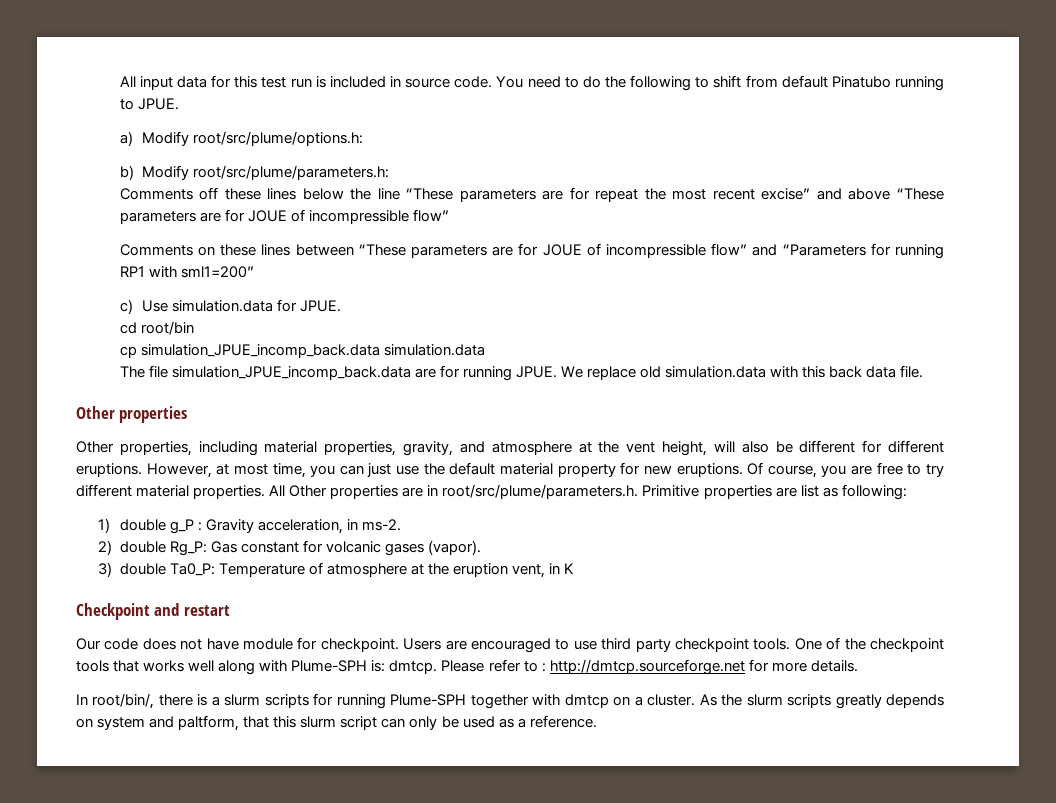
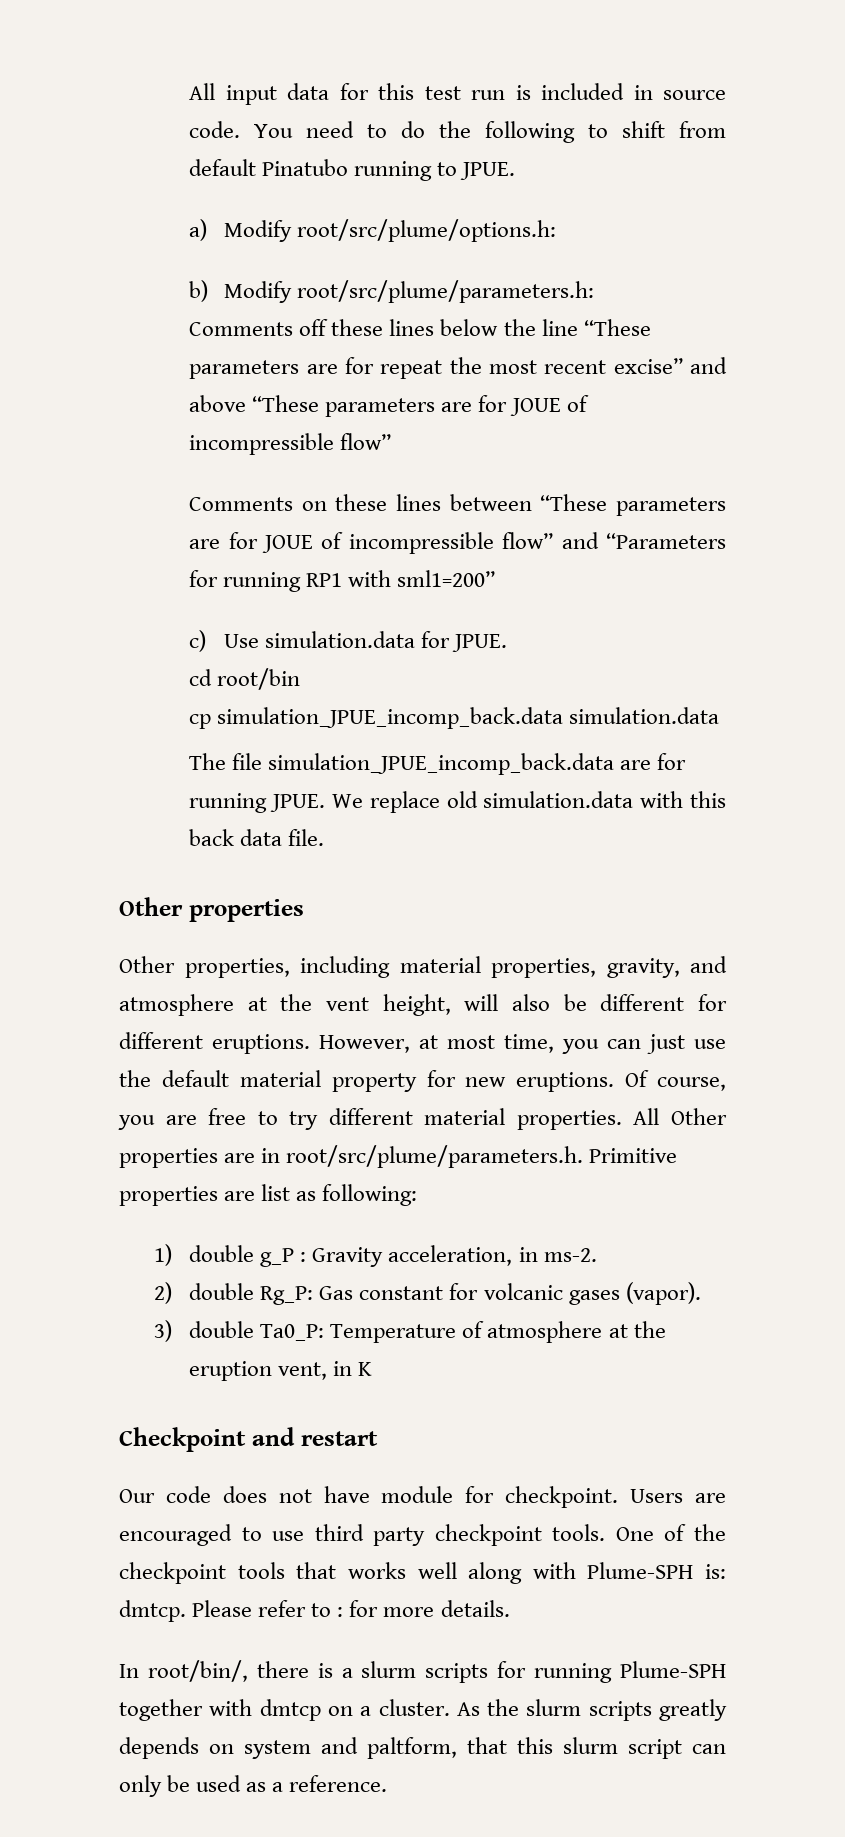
[549,659,745,675] http://dmtcp.sourceforge.net -> (344, 1612) none

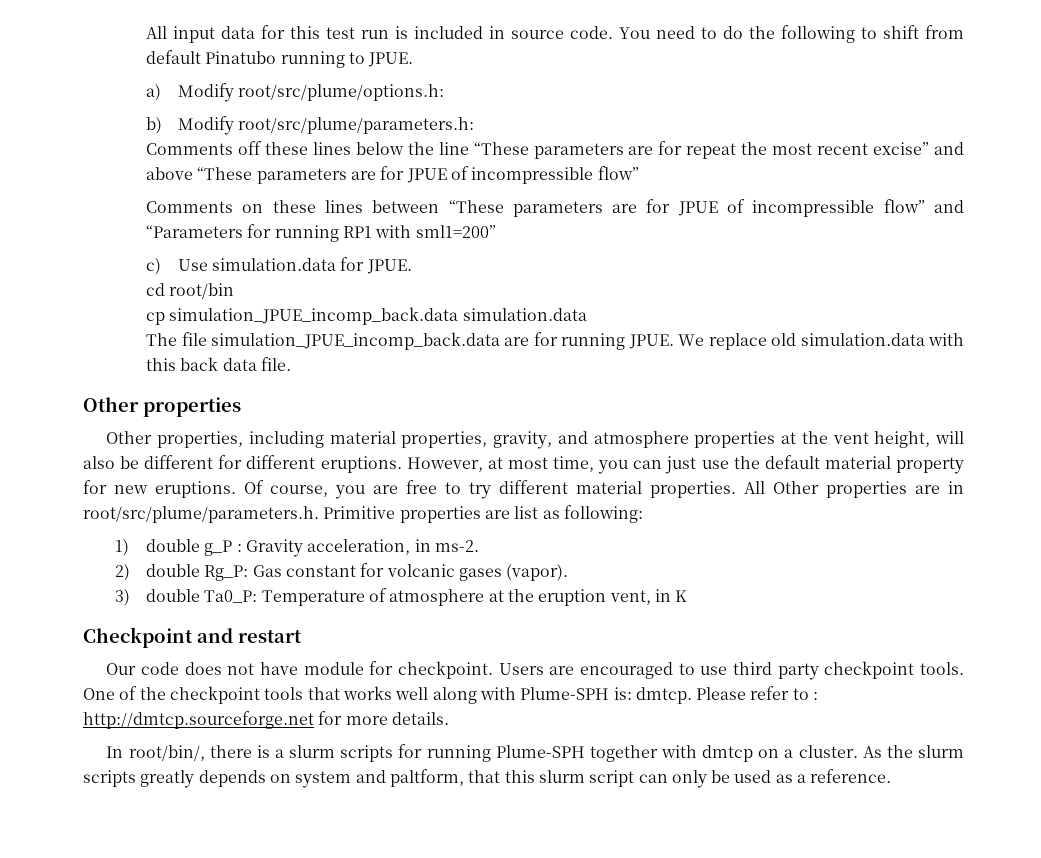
[509,398,561,416] JOUE -> [406,168,447,183] JPUE
[261,535,313,553] JOUE -> [677,201,718,216] JPUE
(234, 1005) none -> [694,431,776,448] properties
(344, 1612) none -> [83,711,314,729] http://dmtcp.sourceforge.net

